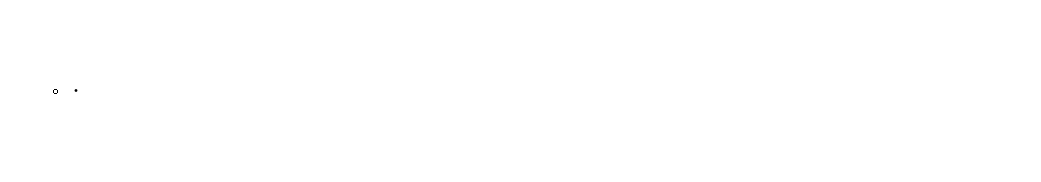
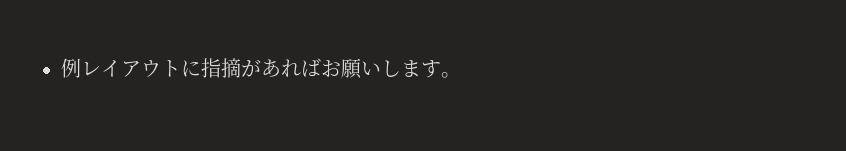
[67,89,84,96] ・ -> [61,58,461,79] 例レイアウトに指摘があればお願いします。

